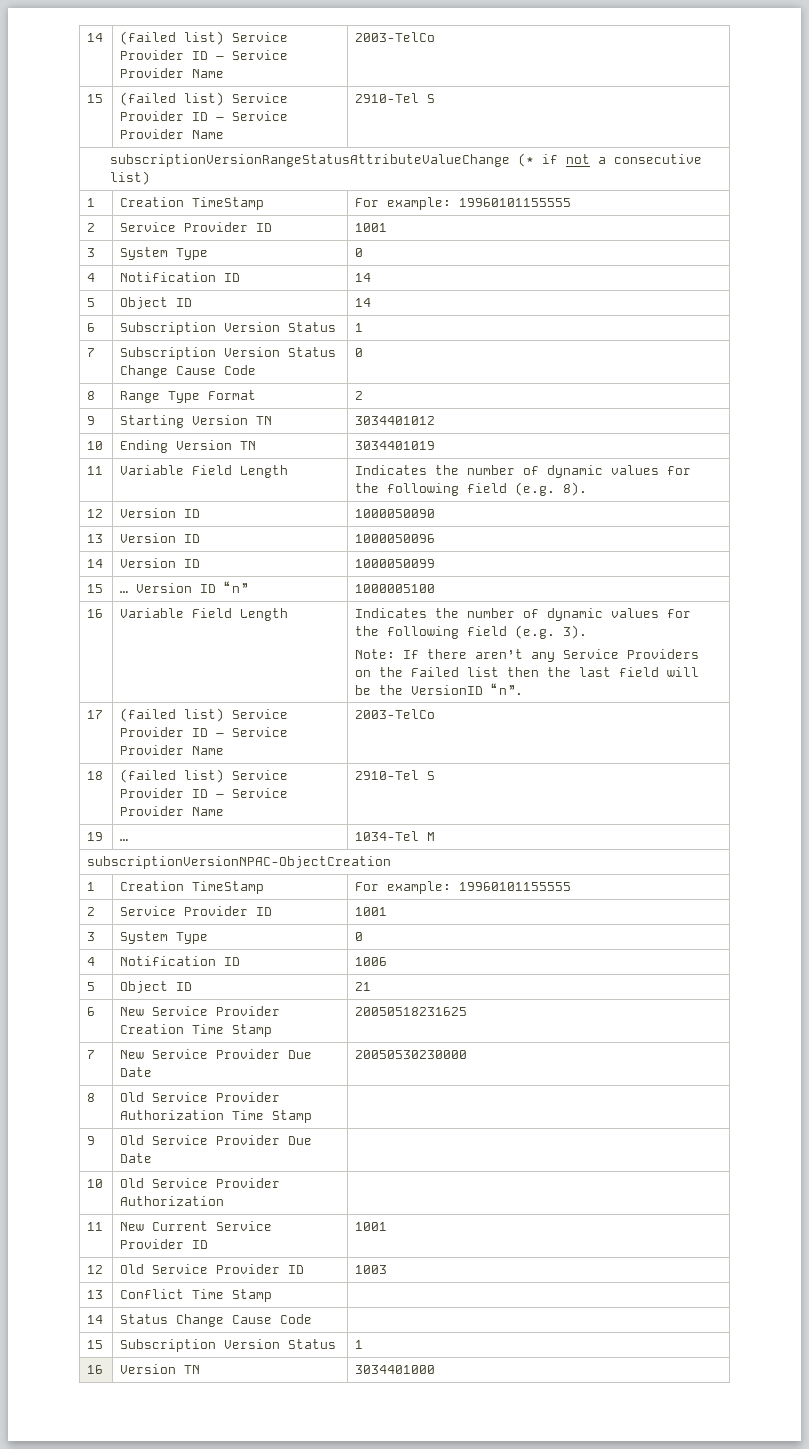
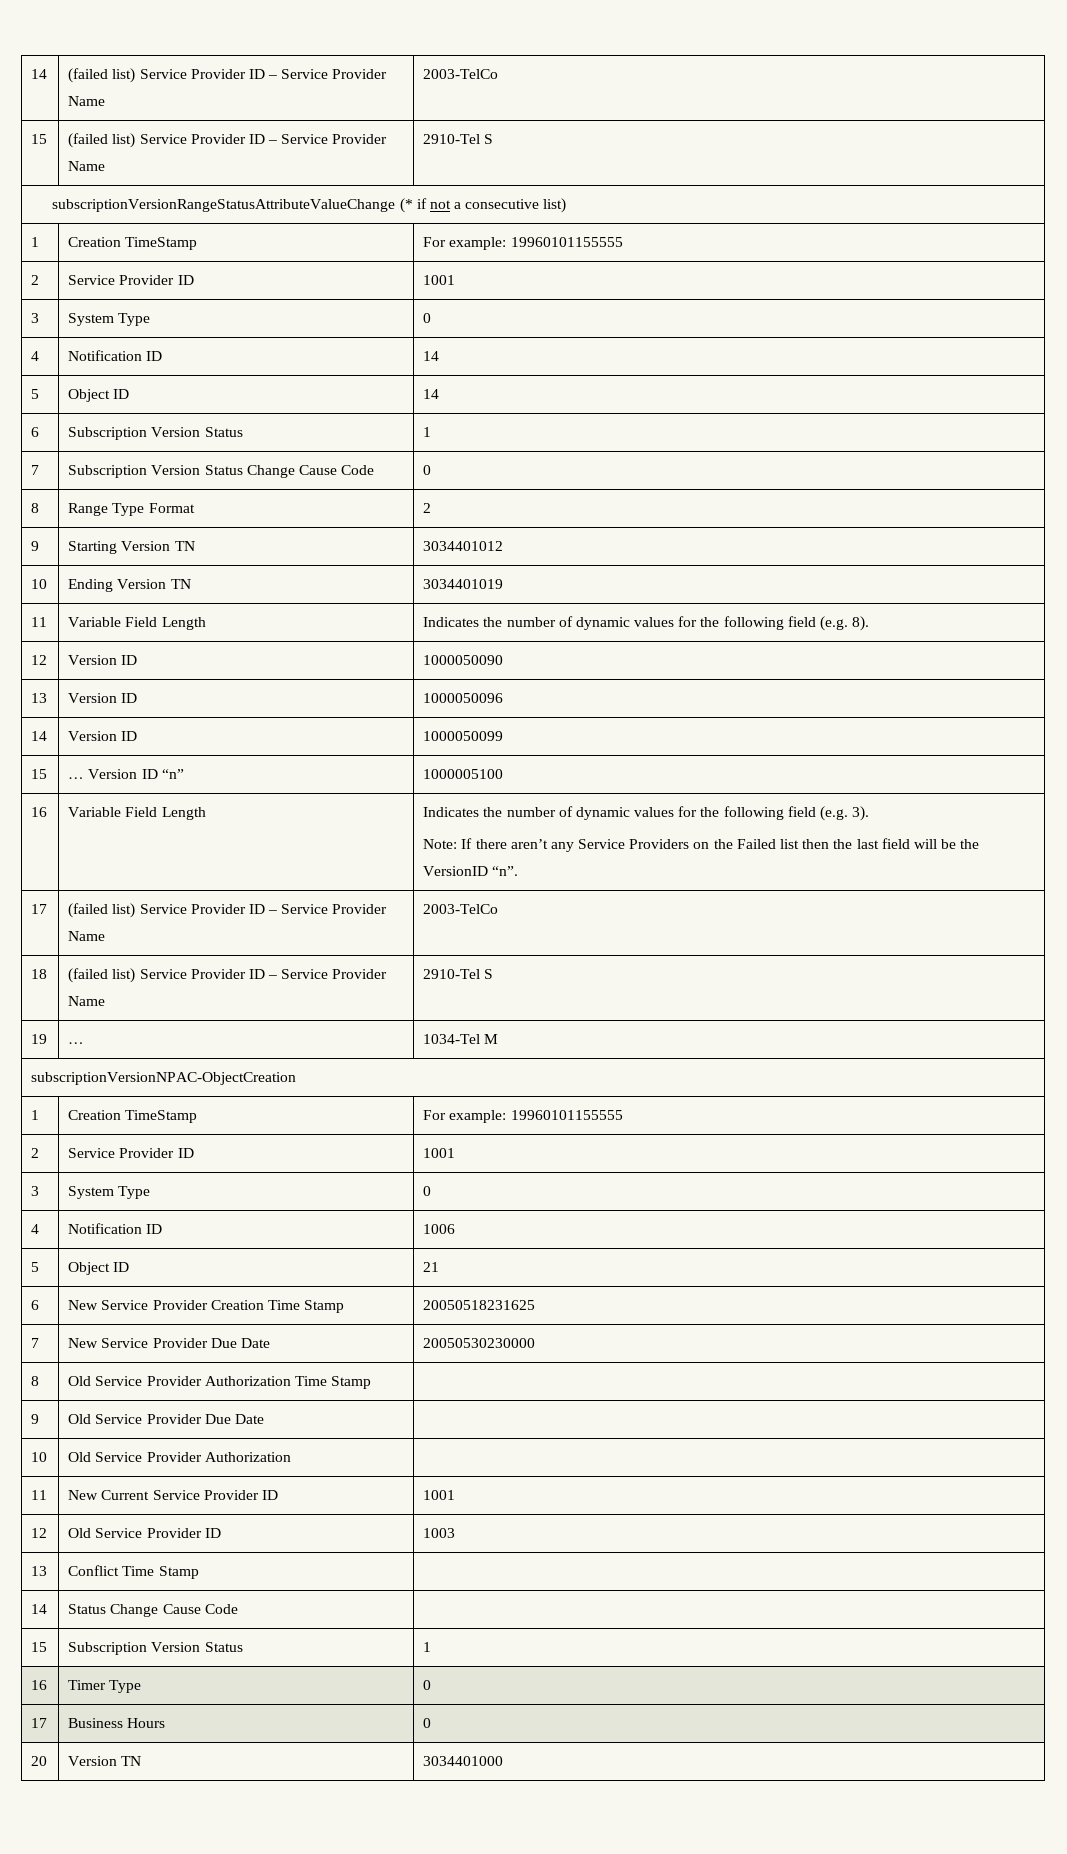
(104, 1369) none -> [68,1680,142,1693] [423,1680,432,1690] [31,1718,48,1728] [68,1718,166,1728] [423,1718,432,1728] [31,1756,48,1766] | Timer Type | 0 // 17 | Business Hours | 0 // 20

